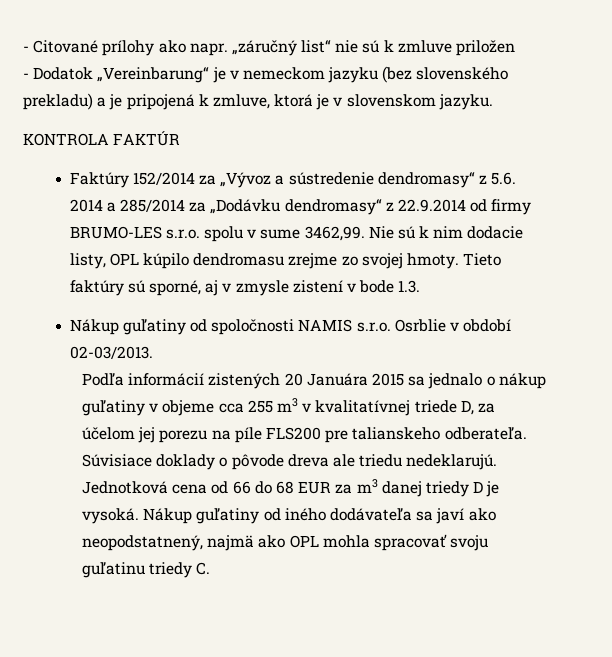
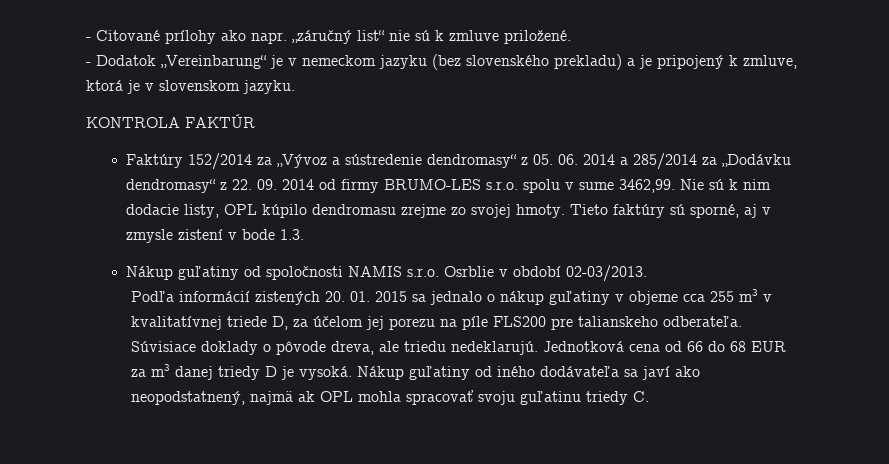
[456,40,516,56] priložen -> [504,30,571,44] priložené.
[126,94,195,110] pripojená -> [657,55,724,69] pripojený
[491,172,517,185] 5.6. -> [533,154,579,165] 05. 06.
[397,199,466,212] 22.9.2014 -> [232,179,315,190] 22. 09. 2014
[284,373,368,386] 20 Januára -> [325,291,371,302] 20. 01.
[287,454,329,467] dreva -> [331,341,375,355] dreva,
[258,535,286,548] ako -> [298,391,316,402] ak

